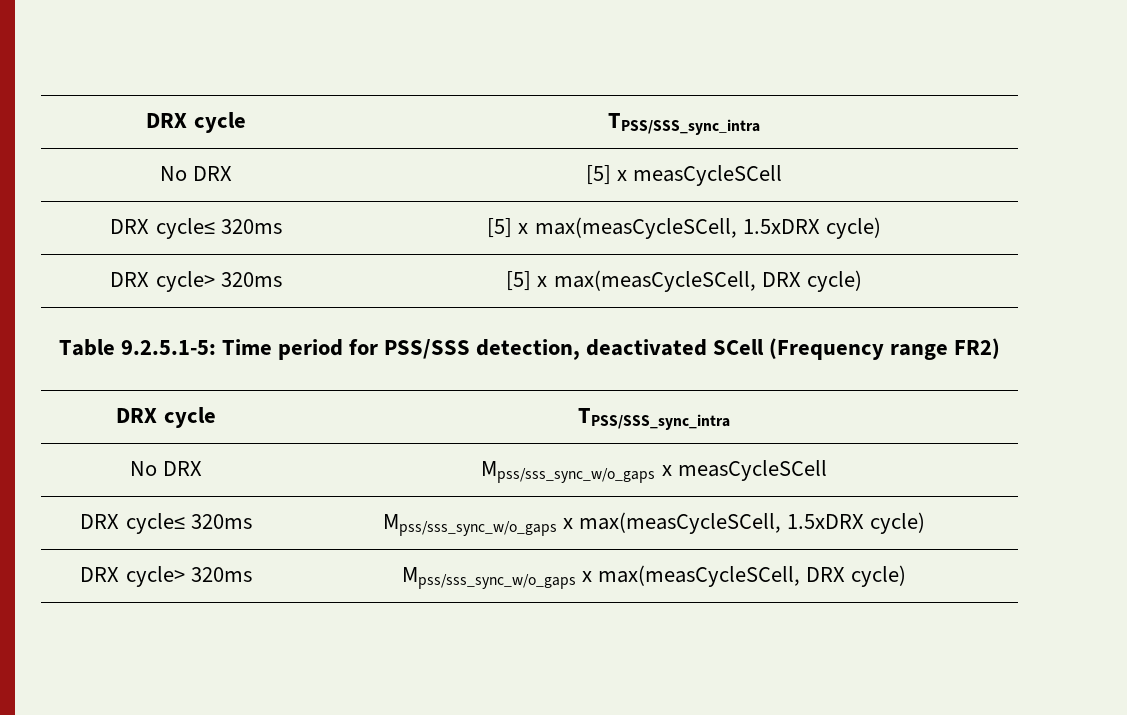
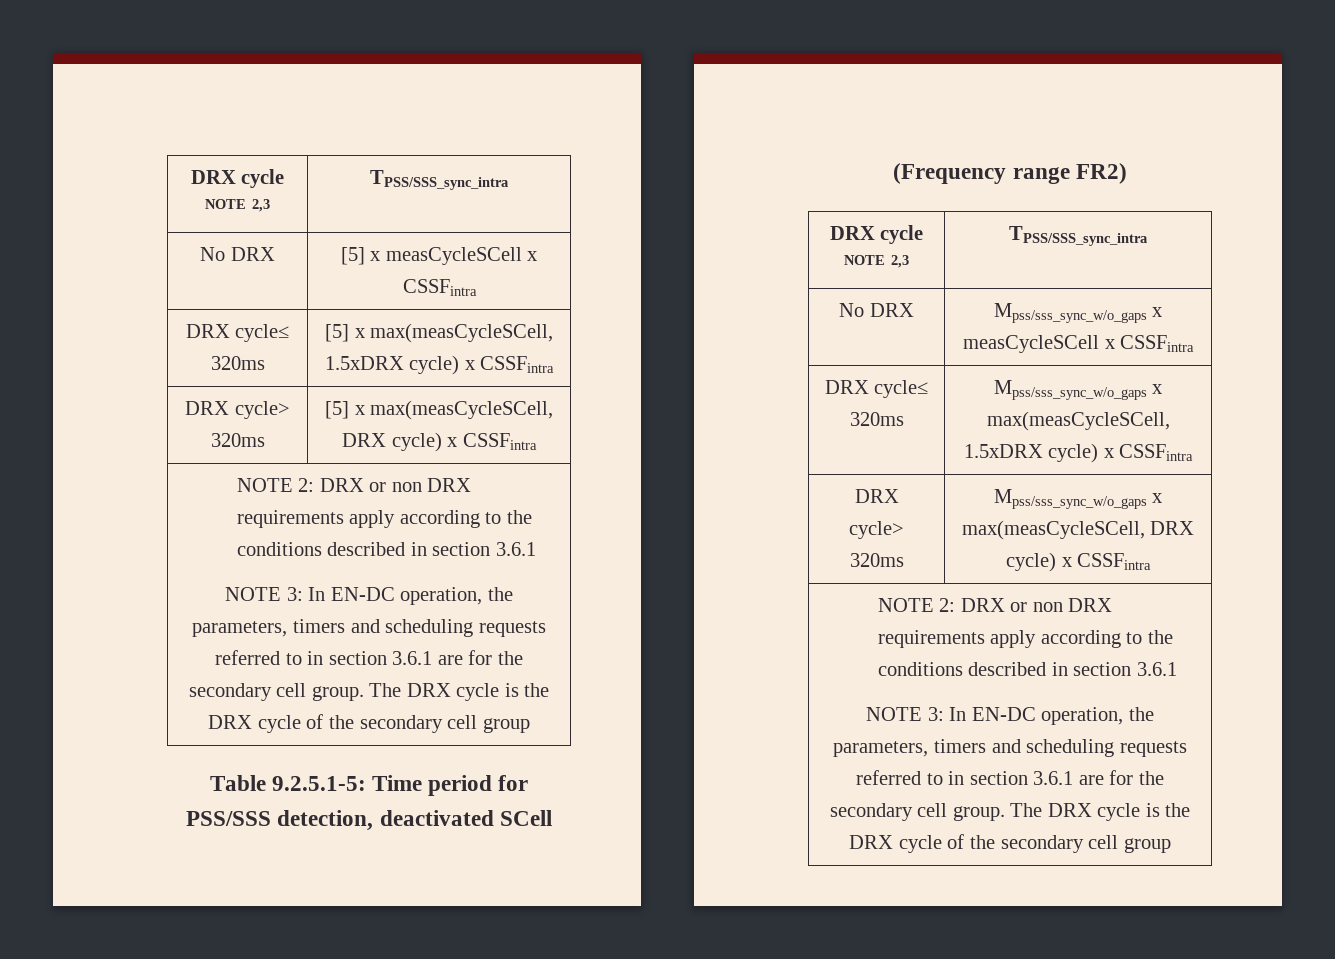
[146,112,246,133] DRX cycle -> [190,169,285,188] [205,199,270,212] DRX cycle NOTE 2,3
(783, 175) none -> [527,251,538,261] [402,279,477,296] x CSSFintra
(881, 228) none -> [464,356,555,373] x CSSFintra
(862, 281) none -> [447,433,537,450] [236,478,472,492] [236,510,532,528] [236,542,536,556] [225,587,513,605] [192,619,546,637] [215,650,523,665] [188,683,550,701] [208,714,530,733] x CSSFintra // NOTE 2: DRX or non DRX requirements apply according to the conditions described in section 3.6.1 // NOTE 3: In EN-DC operation, the parameters, timers and scheduling requests referred to in section 3.6.1 are for the secondary cell group. The DRX cycle is the DRX cycle of the secondary cell group
(216, 417) none -> [844,255,909,268] NOTE 2,3
(827, 470) none -> [1104,335,1195,352] x CSSFintra
(926, 523) none -> [1103,444,1194,461] x CSSFintra
(907, 576) none -> [1061,553,1152,570] [877,598,1113,612] [877,630,1173,648] [877,662,1177,676] [866,707,1154,725] [833,739,1187,757] [856,770,1164,785] [829,803,1191,821] [849,834,1171,853] x CSSFintra // NOTE 2: DRX or non DRX requirements apply according to the conditions described in section 3.6.1 // NOTE 3: In EN-DC operation, the parameters, timers and scheduling requests referred to in section 3.6.1 are for the secondary cell group. The DRX cycle is the DRX cycle of the secondary cell group

